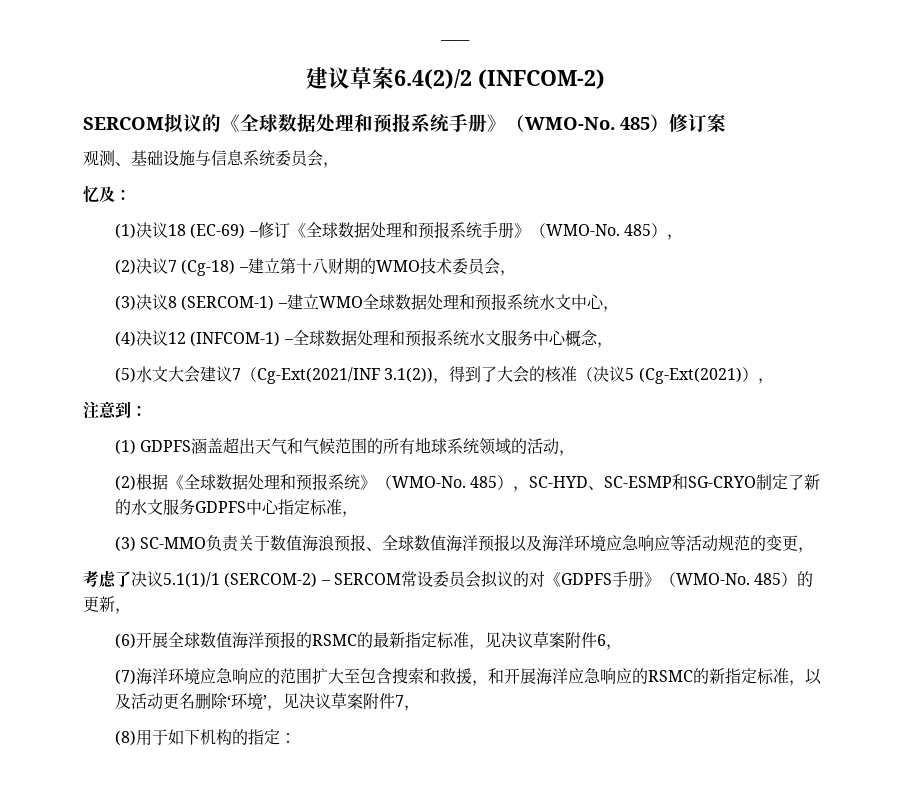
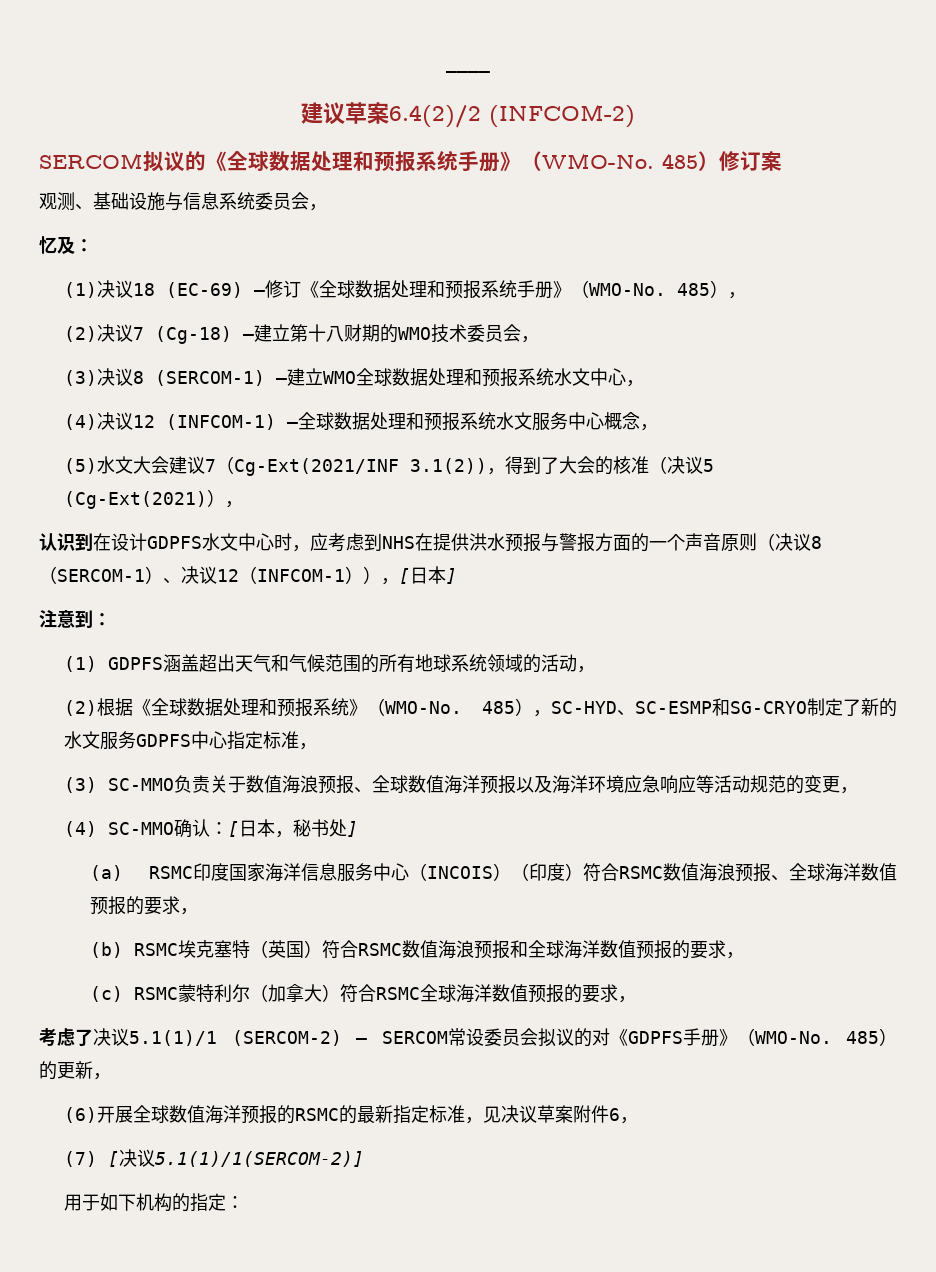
(774, 381) none -> [39,533,822,552] [39,566,457,585] // 认识到在设计GDPFS水文中心时，应考虑到NHS在提供洪水预报与警报方面的一个声音原则（决议8（SERCOM-1）、决议12（INFCOM-1）），[日本]
(815, 550) none -> [64,819,359,838] [89,863,897,882] [89,896,198,915] [89,940,744,959] [89,984,636,1003] // (4) SC-MMO确认：[日本，秘书处] // (a) RSMC印度国家海洋信息服务中心（INCOIS）（印度）符合RSMC数值海浪预报、全球海洋数值预报的要求， // (b) RSMC埃克塞特（英国）符合RSMC数值海浪预报和全球海洋数值预报的要求， // (c) RSMC蒙特利尔（加拿大）符合RSMC全球海洋数值预报的要求，
[135,667,822,686] [114,692,420,711] [114,730,136,746] 海洋环境应急响应的范围扩大至包含搜索和救援，和开展海洋应急响应的RSMC的新指定标准，以及活动更名删除‘环境’，见决议草案附件7， // (8) -> [108,1149,365,1167] [决议5.1(1)/1(SERCOM-2)] //

